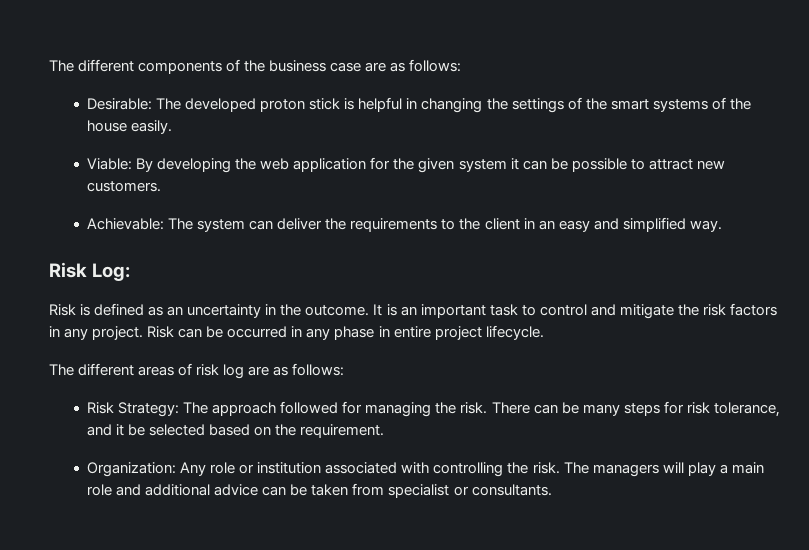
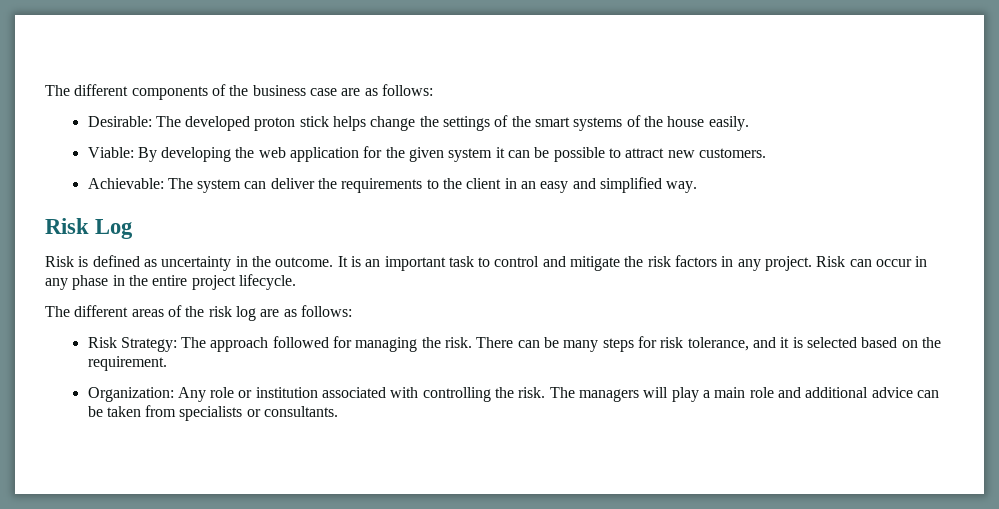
[344,97,483,113] is helpful in changing -> [333,116,416,131] helps change
[92,263,131,281] Log: -> [95,219,134,239] Log
[167,306,184,316] an -> (157, 263) none
[206,326,288,338] be occurred -> [876,259,913,267] occur
(390, 331) none -> [128,275,148,286] the
(193, 369) none -> [185,306,205,317] the
[128,424,146,436] be -> [792,337,803,348] is
[388,484,450,498] specialist -> [179,406,243,421] specialists

